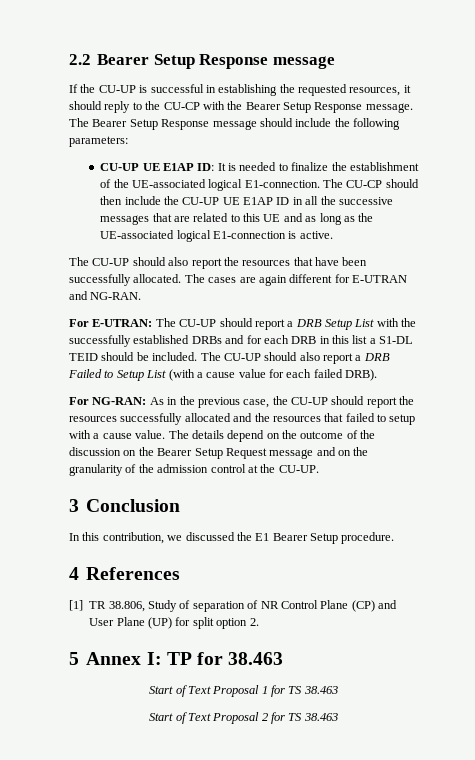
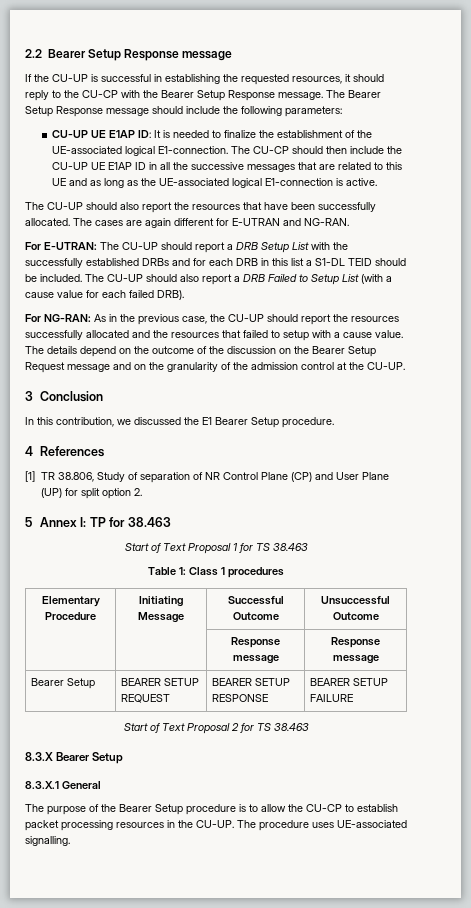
(338, 690) none -> [148,567,284,578] [41,596,100,607] [45,612,96,620] [139,596,183,607] [138,612,184,623] [227,596,284,605] [232,612,279,620] [321,596,390,605] [332,612,379,620] [231,637,280,648] [232,655,279,664] [331,637,380,648] [332,655,379,664] [31,678,96,689] [121,678,200,686] [121,694,171,703] [212,678,291,686] [212,694,269,702] [310,678,389,686] [310,694,354,702] // Table 1: Class 1 procedures // Elementary Procedure | Initiating Message | Successful Outcome | Unsuccessful Outcome // | | Response message | Response message // Bearer Setup | BEARER SETUP REQUEST | BEARER SETUP RESPONSE | BEARER SETUP FAILURE
(338, 717) none -> [25,752,124,764] [25,781,101,789] [25,804,398,815] [25,820,407,831] [25,836,70,846] // 8.3.X Bearer Setup // 8.3.X.1 General // The purpose of the Bearer Setup procedure is to allow the CU-CP to establish packet processing resources in the CU-UP. The procedure uses UE-associated signalling.

